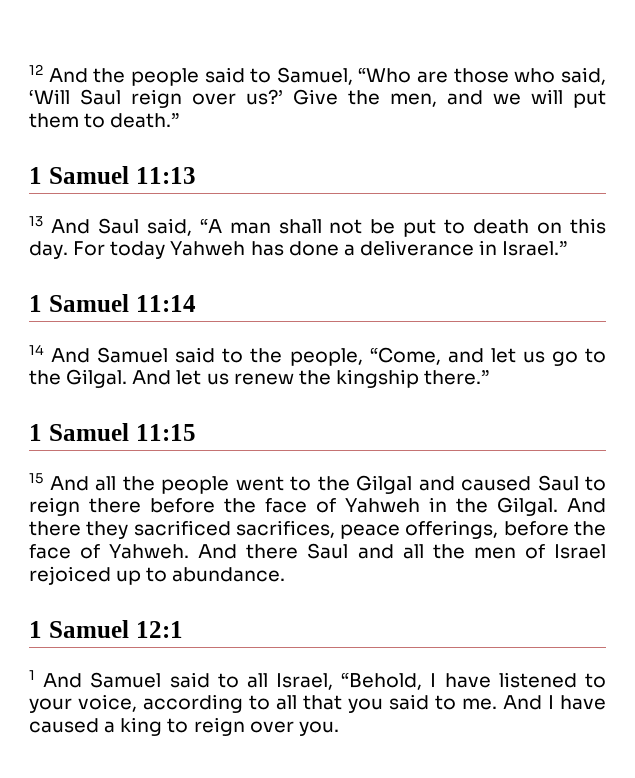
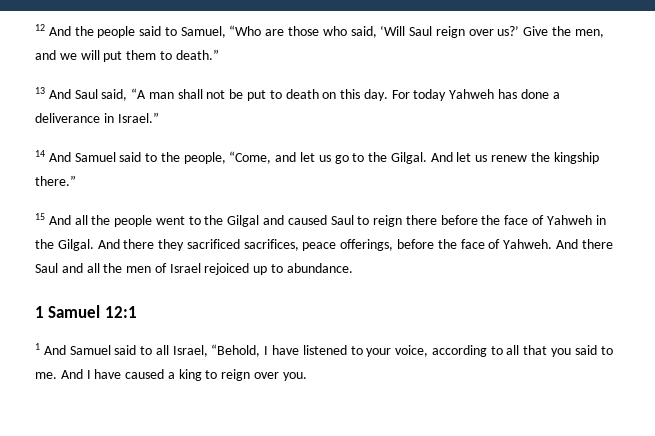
[29,166,196,184] // 1 Samuel 11:13 -> (219, 54) none
[29,294,196,312] // 1 Samuel 11:14 -> (159, 117) none
[29,423,196,441] // 1 Samuel 11:15 -> (76, 180) none

